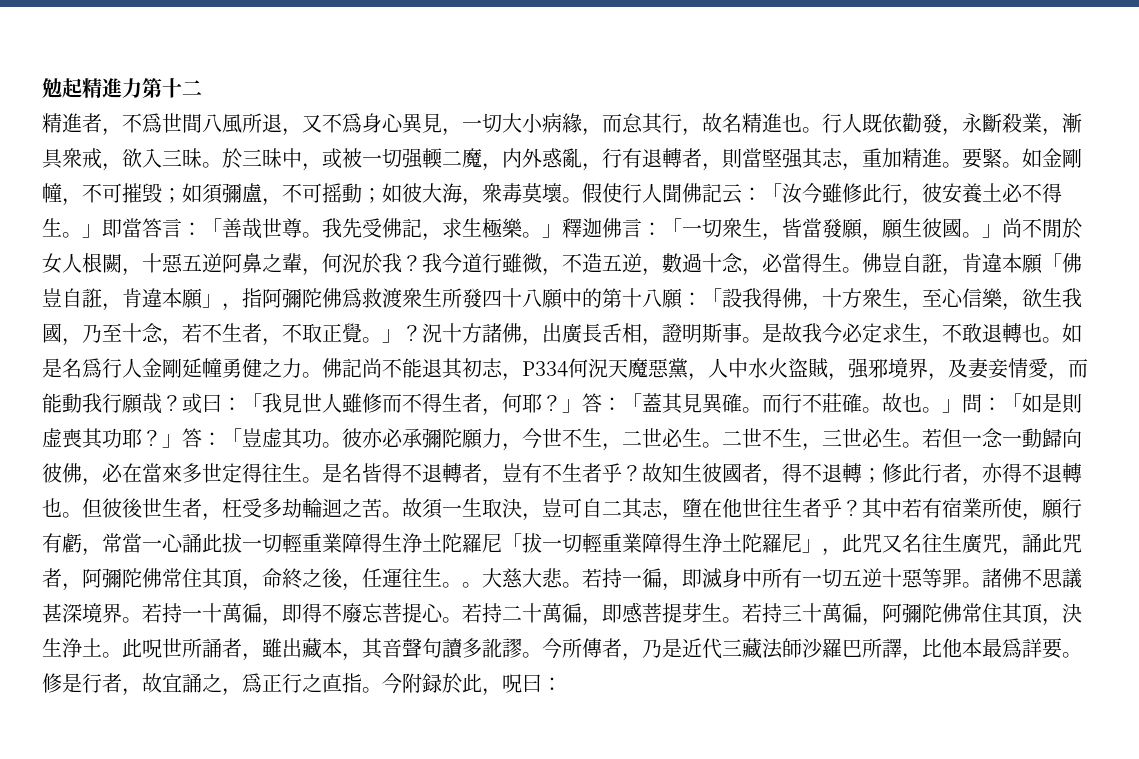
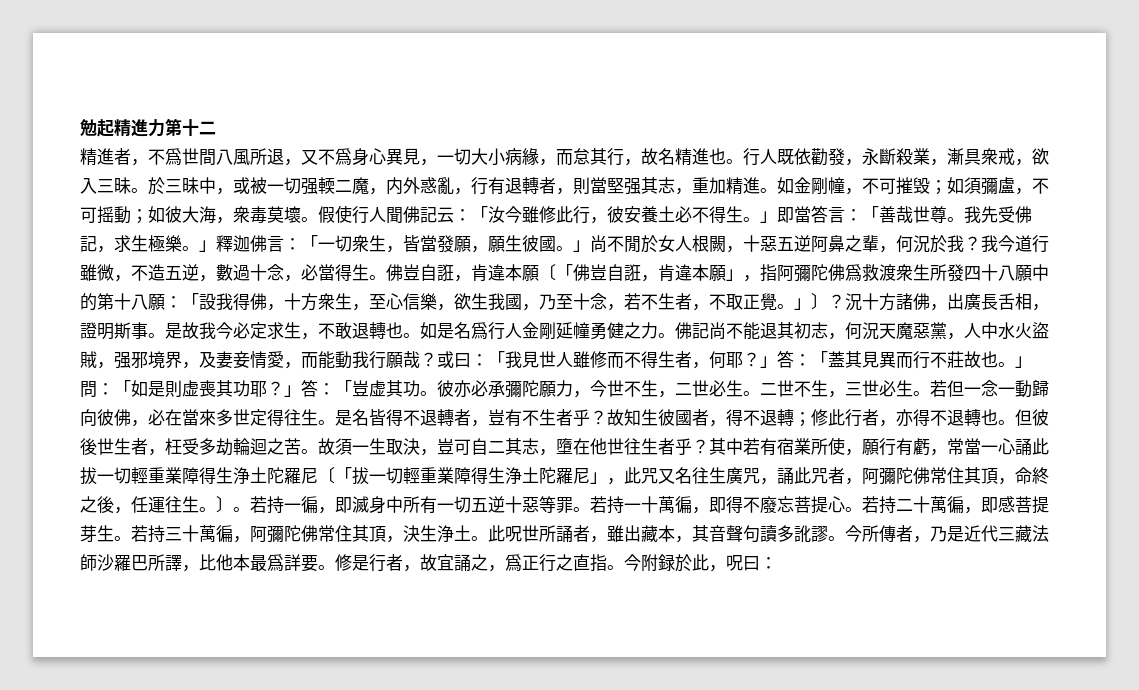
[962,148,1022,169] 要緊。 -> (777, 190) none
(1043, 263) none -> [539,264,556,281] 〔
(402, 336) none -> [811,293,828,310] 〕
[522,361,568,377] P334 -> (845, 336) none
[722,393,762,413] 確。 -> (896, 360) none
[842,393,882,413] 確。 -> (964, 359) none
(502, 543) none -> [318,467,335,484] 〔
[462,568,563,588] 。大慈大悲 -> [216,496,233,513] 〕
[982,568,1082,588] [42,603,142,623] 諸佛不思議甚深境界。 -> (590, 509) none

